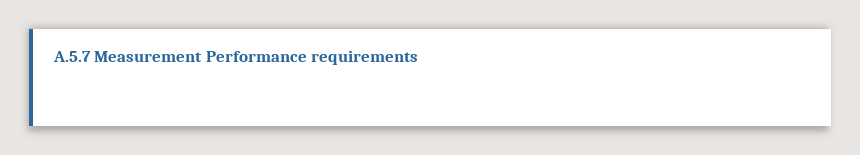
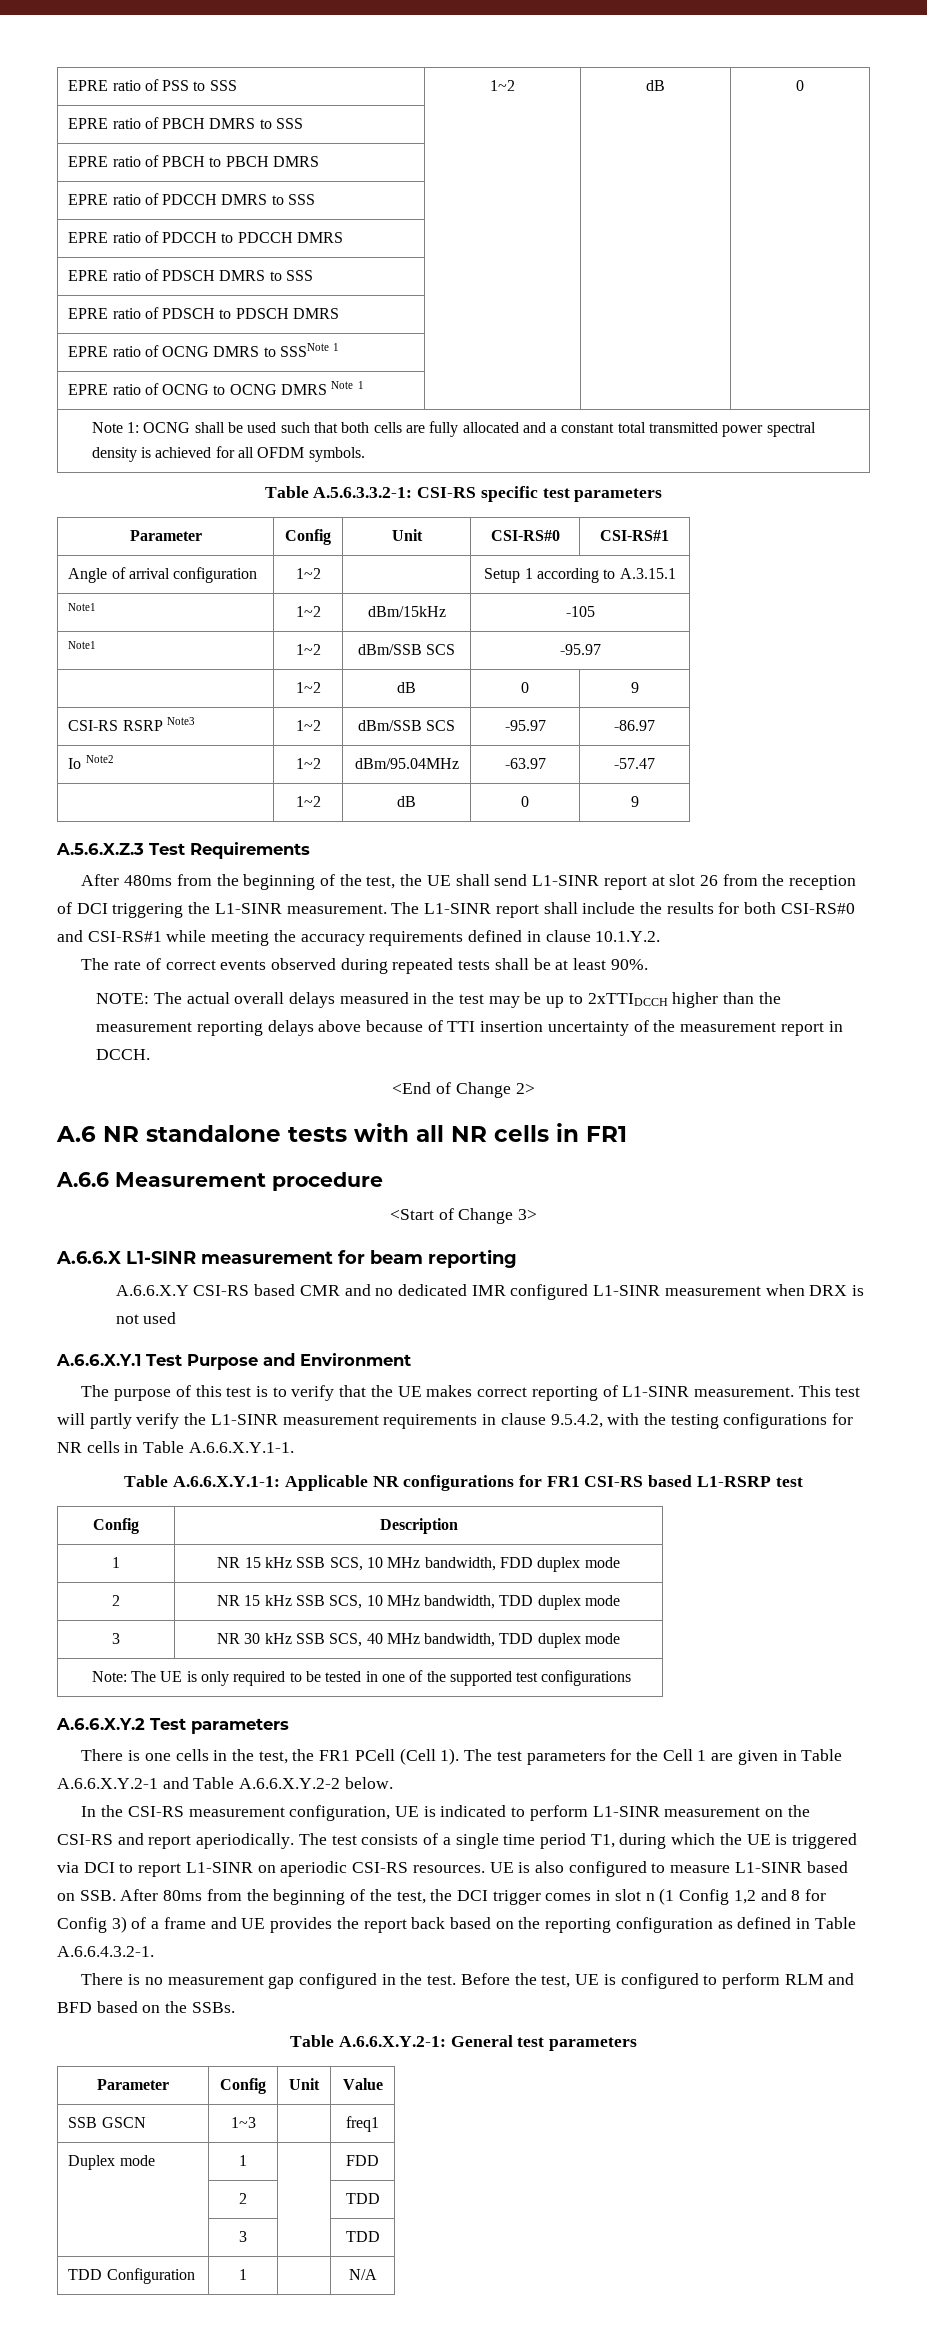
[53,50,419,65] A.5.7 Measurement Performance requirements -> [68,79,237,91] [490,80,515,91] [646,80,665,91] [796,80,804,91] [68,117,304,129] [68,155,320,167] [68,193,316,205] [68,231,344,243] [68,269,314,281] [68,307,340,319] [68,343,340,357] [68,381,364,395] [91,421,816,437] [91,446,365,462] [264,486,663,502] [129,530,202,541] [285,529,331,545] [391,529,423,541] [490,530,560,541] [600,530,669,541] [68,567,258,583] [295,568,321,579] [484,568,676,583] [68,603,97,611] [295,606,321,617] [367,606,446,617] [565,606,595,617] [68,641,97,649] [295,644,321,655] [357,644,456,655] [559,644,601,655] [295,682,321,693] [397,682,416,693] [521,682,529,693] [630,682,639,693] [68,717,195,731] [295,720,321,731] [357,720,456,731] [504,720,546,731] [614,720,655,731] [68,755,114,769] [295,758,321,769] [354,758,459,769] [504,758,546,769] [614,758,655,769] [295,796,321,807] [397,796,416,807] [521,796,529,807] [630,796,639,807] [56,842,310,859] [81,874,857,890] [57,902,855,918] [57,930,661,946] [81,958,648,974] [96,992,781,1008] [96,1020,843,1036] [96,1049,151,1060] [392,1082,535,1098] [56,1123,627,1142] [56,1172,383,1191] [389,1208,538,1224] [56,1249,517,1268] [115,1284,865,1300] [115,1312,177,1324] [56,1353,411,1370] [81,1385,861,1401] [57,1413,854,1429] [57,1441,294,1453] [124,1475,803,1491] [93,1518,139,1534] [379,1518,458,1534] [112,1557,120,1568] [217,1557,620,1572] [112,1595,120,1606] [216,1595,621,1610] [112,1633,120,1644] [216,1633,621,1648] [91,1670,632,1686] [56,1718,289,1734] [81,1748,843,1765] [57,1777,393,1789] [81,1805,810,1821] [57,1833,858,1849] [57,1861,848,1877] [57,1888,826,1905] [57,1916,856,1933] [57,1946,154,1957] [81,1973,855,1989] [57,2001,235,2013] [290,2035,637,2051] [97,2079,169,2090] [220,2078,266,2094] [289,2078,320,2090] [342,2078,383,2090] [68,2117,146,2128] [230,2117,256,2128] [346,2116,379,2132] [68,2155,155,2170] [239,2155,247,2166] [346,2155,379,2166] [239,2193,247,2204] [345,2193,380,2204] [239,2231,247,2242] [345,2231,380,2242] [68,2268,195,2284] [239,2269,247,2280] [348,2269,377,2280] EPRE ratio of PSS to SSS | 1~2 | dB | 0 // EPRE ratio of PBCH DMRS to SSS | | | // EPRE ratio of PBCH to PBCH DMRS | | | // EPRE ratio of PDCCH DMRS to SSS | | | // EPRE ratio of PDCCH to PDCCH DMRS | | | // EPRE ratio of PDSCH DMRS to SSS | | | // EPRE ratio of PDSCH to PDSCH DMRS | | | // EPRE ratio of OCNG DMRS to SSSNote 1 | | | // EPRE ratio of OCNG to OCNG DMRS Note 1 | | | // Note 1: OCNG shall be used such that both cells are fully allocated and a constant total transmitted power spectral density is achieved for all OFDM symbols. // Table A.5.6.3.3.2-1: CSI-RS specific test parameters // Parameter | Config | Unit | CSI-RS#0 | CSI-RS#1 // Angle of arrival configuration | 1~2 | | Setup 1 according to A.3.15.1 // Note1 | 1~2 | dBm/15kHz | -105 // Note1 | 1~2 | dBm/SSB SCS | -95.97 // | 1~2 | dB | 0 | 9 // CSI-RS RSRP Note3 | 1~2 | dBm/SSB SCS | -95.97 | -86.97 // Io Note2 | 1~2 | dBm/95.04MHz | -63.97 | -57.47 // | 1~2 | dB | 0 | 9 // A.5.6.X.Z.3 Test Requirements // After 480ms from the beginning of the test, the UE shall send L1-SINR report at slot 26 from the reception of DCI triggering the L1-SINR measurement. The L1-SINR report shall include the results for both CSI-RS#0 and CSI-RS#1 while meeting the accuracy requirements defined in clause 10.1.Y.2. // The rate of correct events observed during repeated tests shall be at least 90%. // NOTE: The actual overall delays measured in the test may be up to 2xTTIDCCH higher than the measurement reporting delays above because of TTI insertion uncertainty of the measurement report in DCCH. // <End of Change 2> // A.6 NR standalone tests with all NR cells in FR1 // A.6.6 Measurement procedure // <Start of Change 3> // A.6.6.X L1-SINR measurement for beam reporting // A.6.6.X.Y CSI-RS based CMR and no dedicated IMR configured L1-SINR measurement when DRX is not used // A.6.6.X.Y.1 Test Purpose and Environment // The purpose of this test is to verify that the UE makes correct reporting of L1-SINR measurement. This test will partly verify the L1-SINR measurement requirements in clause 9.5.4.2, with the testing configurations for NR cells in Table A.6.6.X.Y.1-1. // Table A.6.6.X.Y.1-1: Applicable NR configurations for FR1 CSI-RS based L1-RSRP test // Config | Description // 1 | NR 15 kHz SSB SCS, 10 MHz bandwidth, FDD duplex mode // 2 | NR 15 kHz SSB SCS, 10 MHz bandwidth, TDD duplex mode // 3 | NR 30 kHz SSB SCS, 40 MHz bandwidth, TDD duplex mode // Note: The UE is only required to be tested in one of the supported test configurations // A.6.6.X.Y.2 Test parameters // There is one cells in the test, the FR1 PCell (Cell 1). The test parameters for the Cell 1 are given in Table A.6.6.X.Y.2-1 and Table A.6.6.X.Y.2-2 below. // In the CSI-RS measurement configuration, UE is indicated to perform L1-SINR measurement on the CSI-RS and report aperiodically. The test consists of a single time period T1, during which the UE is triggered via DCI to report L1-SINR on aperiodic CSI-RS resources. UE is also configured to measure L1-SINR based on SSB. After 80ms from the beginning of the test, the DCI trigger comes in slot n (1 Config 1,2 and 8 for Config 3) of a frame and UE provides the report back based on the reporting configuration as defined in Table A.6.6.4.3.2-1. // There is no measurement gap configured in the test. Before the test, UE is configured to perform RLM and BFD based on the SSBs. // Table A.6.6.X.Y.2-1: General test parameters // Parameter | Config | Unit | Value // SSB GSCN | 1~3 | | freq1 // Duplex mode | 1 | | FDD // | 2 | | TDD // | 3 | | TDD // TDD Configuration | 1 | | N/A

